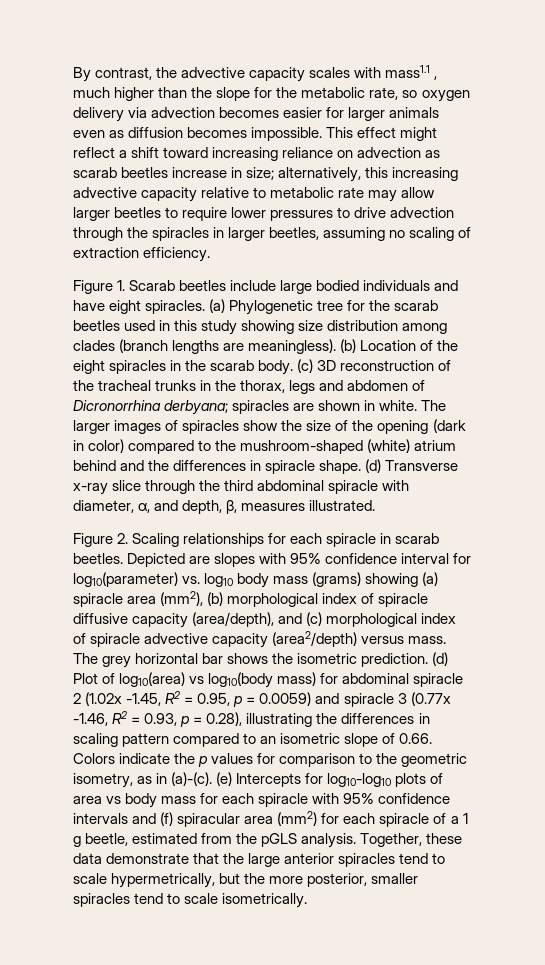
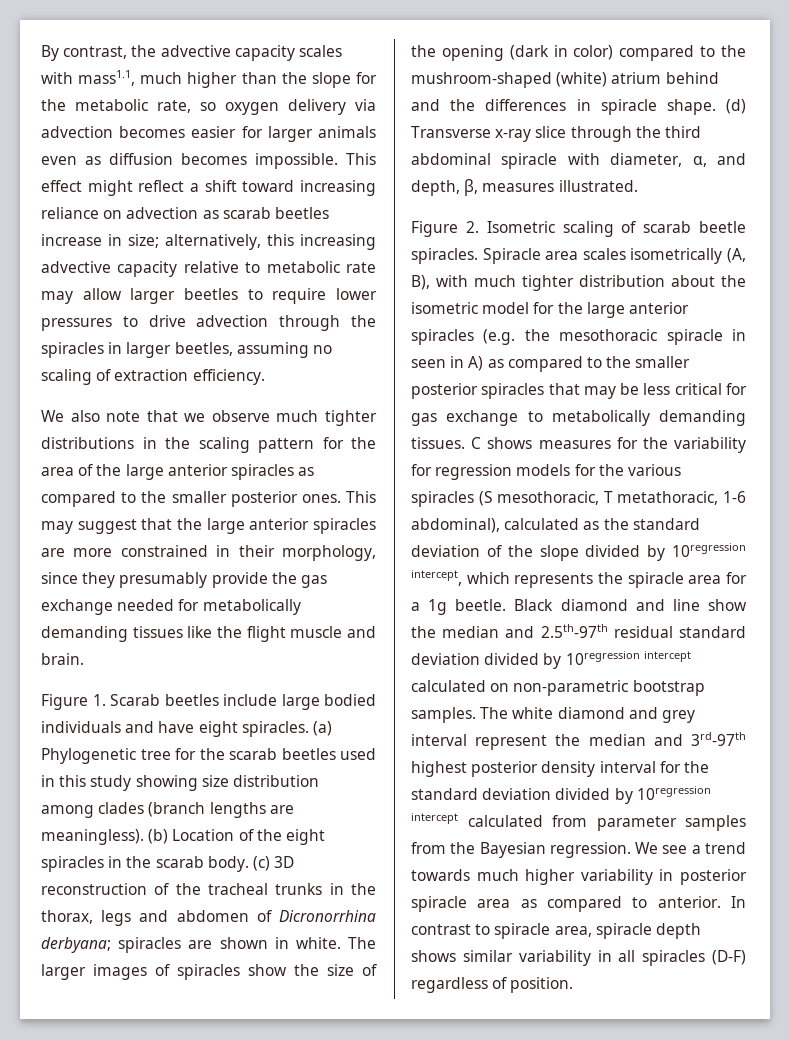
[385,65,438,80] mass1.1 , -> [78,70,136,86] mass1.1,
(211, 254) none -> [41,410,377,426] [41,437,376,453] [41,464,315,480] [41,491,376,507] [41,518,376,534] [41,545,376,561] [41,572,327,588] [41,599,301,615] [41,626,376,642] [41,653,84,665] // We also note that we observe much tighter distributions in the scaling pattern for the area of the large anterior spiracles as compared to the smaller posterior ones. This may suggest that the large anterior spiracles are more constrained in their morphology, since they presumably provide the gas exchange needed for metabolically demanding tissues like the flight muscle and brain.
[132,533,440,547] [73,553,472,567] [73,572,439,588] [73,591,429,607] [73,612,457,628] [73,631,447,648] [73,652,449,668] [73,672,464,688] [73,691,451,707] [73,711,430,727] [73,733,433,747] [73,753,468,767] [73,772,444,788] [73,793,451,808] [73,811,468,827] [73,833,463,848] [73,853,446,867] [73,873,419,888] [73,893,308,908] Scaling relationships for each spiracle in scarab beetles. Depicted are slopes with 95% confidence interval for log10(parameter) vs. log10 body mass (grams) showing (a) spiracle area (mm2), (b) morphological index of spiracle diffusive capacity (area/depth), and (c) morphological index of spiracle advective capacity (area2/depth) versus mass. The grey horizontal bar shows the isometric prediction. (d) Plot of log10(area) vs log10(body mass) for abdominal spiracle 2 (1.02x -1.45, R2 = 0.95, p = 0.0059) and spiracle 3 (0.77x -1.46, R2 = 0.93, p = 0.28), illustrating the differences in scaling pattern compared to an isometric slope of 0.66. Colors indicate the p values for comparison to the geometric isometry, as in (a)-(c). (e) Intercepts for log10-log10 plots of area vs body mass for each spiracle with 95% confidence intervals and (f) spiracular area (mm2) for each spiracle of a 1 g beetle, estimated from the pGLS analysis. Together, these data demonstrate that the large anterior spiracles tend to scale hypermetrically, but the more posterior, smaller spiracles tend to scale isometrically. -> [486,221,746,237] [411,248,746,264] [411,275,746,291] [411,302,689,318] [411,329,746,345] [411,356,691,372] [411,383,747,399] [411,410,746,426] [411,437,746,453] [411,464,681,480] [411,491,746,507] [411,518,700,533] [411,543,746,561] [411,570,747,588] [411,599,747,615] [411,624,746,638] [411,651,691,669] [411,680,705,696] [411,707,695,723] [411,732,746,750] [411,761,709,777] [411,786,711,804] [411,813,746,831] [411,842,746,858] [411,869,747,885] [411,896,746,912] [411,923,701,939] [411,950,746,966] [411,977,574,993] Isometric scaling of scarab beetle spiracles. Spiracle area scales isometrically (A, B), with much tighter distribution about the isometric model for the large anterior spiracles (e.g. the mesothoracic spiracle in seen in A) as compared to the smaller posterior spiracles that may be less critical for gas exchange to metabolically demanding tissues. C shows measures for the variability for regression models for the various spiracles (S mesothoracic, T metathoracic, 1-6 abdominal), calculated as the standard deviation of the slope divided by 10regression intercept, which represents the spiracle area for a 1g beetle. Black diamond and line show the median and 2.5th-97th residual standard deviation divided by 10regression intercept calculated on non-parametric bootstrap samples. The white diamond and grey interval represent the median and 3rd-97th highest posterior density interval for the standard deviation divided by 10regression intercept calculated from parameter samples from the Bayesian regression. We see a trend towards much higher variability in posterior spiracle area as compared to anterior. In contrast to spiracle area, spiracle depth shows similar variability in all spiracles (D-F) regardless of position.

